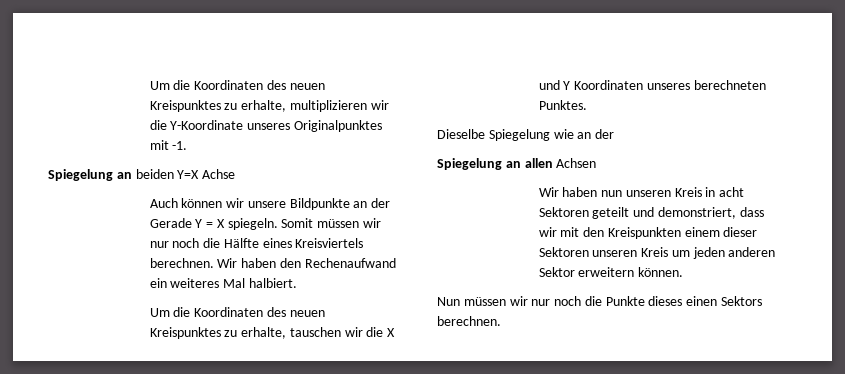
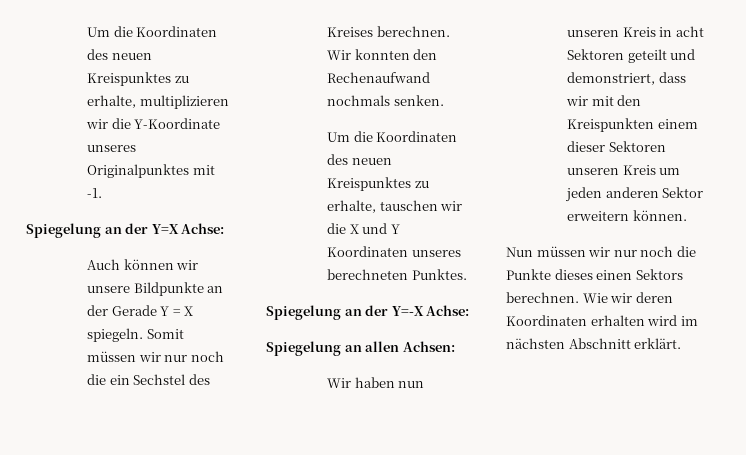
[135,169,236,179] beiden Y=X Achse -> [125,223,225,234] der Y=X Achse:
[223,238,364,248] Hälfte eines Kreisviertels -> [109,374,210,385] [327,27,374,37] ein Sechstel des Kreises
[241,258,277,268] haben -> [354,49,410,60] konnten
[149,278,297,288] ein weiteres Mal halbiert. -> [327,95,444,106] nochmals senken.
[437,129,615,141] Dieselbe Spiegelung wie an der -> [266,305,470,320] Spiegelung an der Y=-X Achse:
[556,158,597,168] Achsen -> [402,341,455,352] Achsen:
(501, 321) none -> [582,292,673,303] [506,315,698,326] [506,338,682,349] Wie wir deren Koordinaten erhalten wird im nächsten Abschnitt erklärt.

